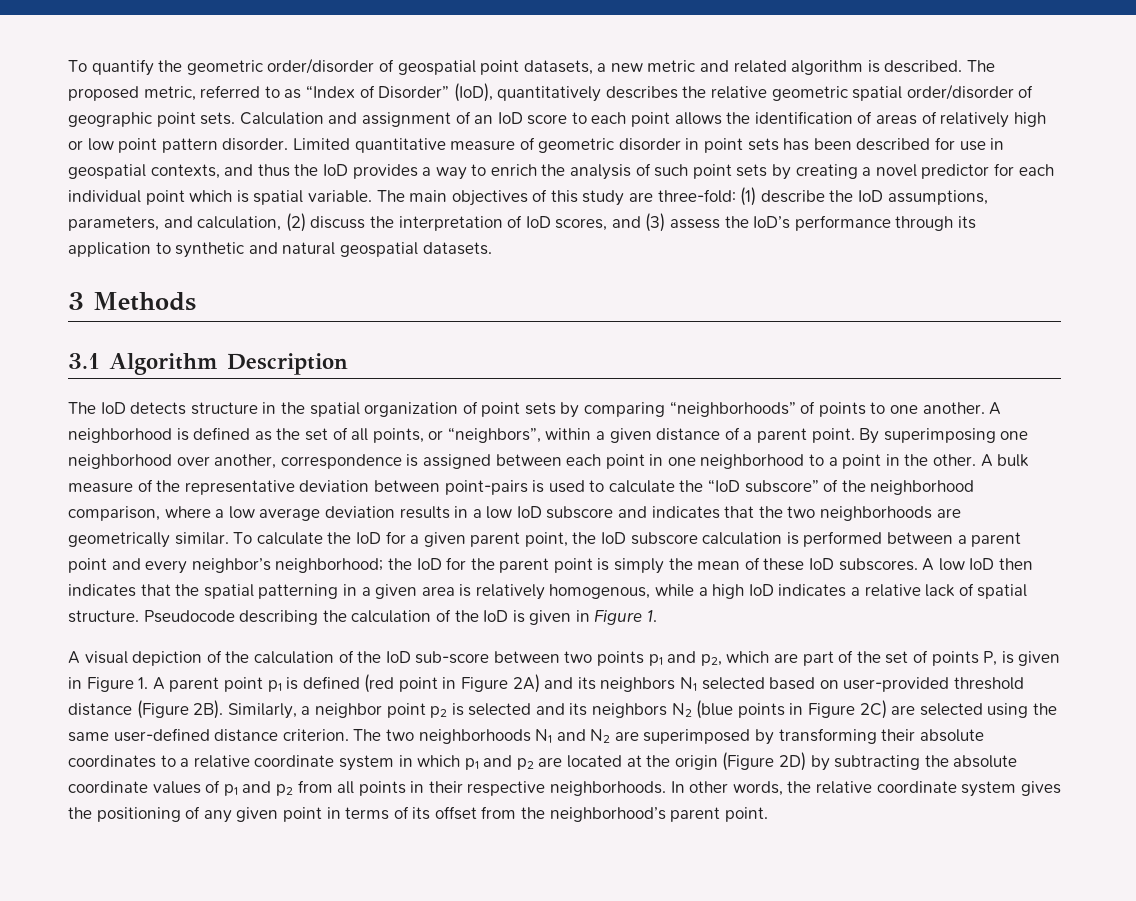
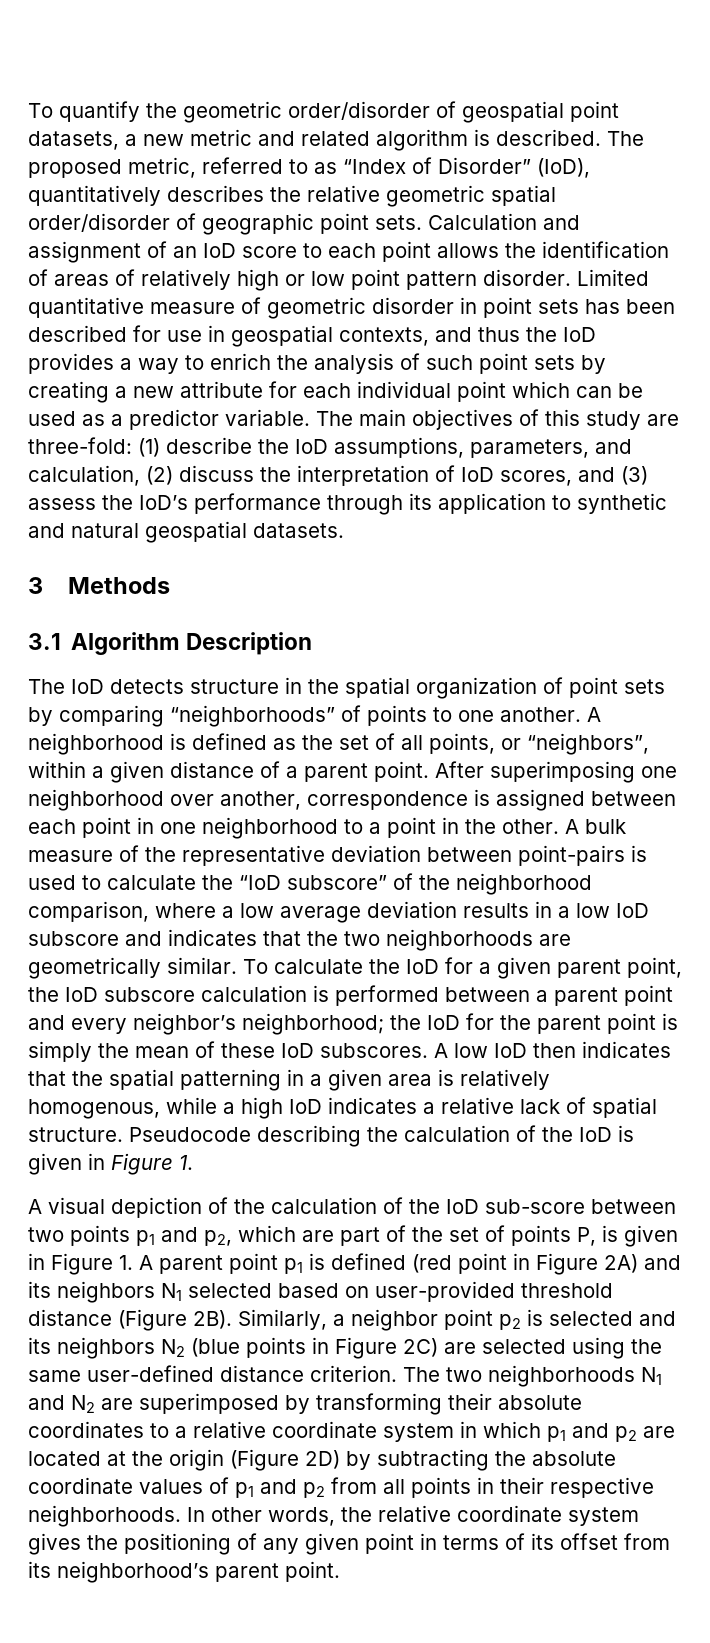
[875,164,990,179] novel predictor -> [133,381,263,398] new attribute
[236,190,304,205] is spatial -> [576,383,643,398] [28,409,219,430] can be used as a predictor
[859,428,880,444] By -> [435,761,484,778] After
[521,807,546,819] the -> [28,1561,51,1578] its

